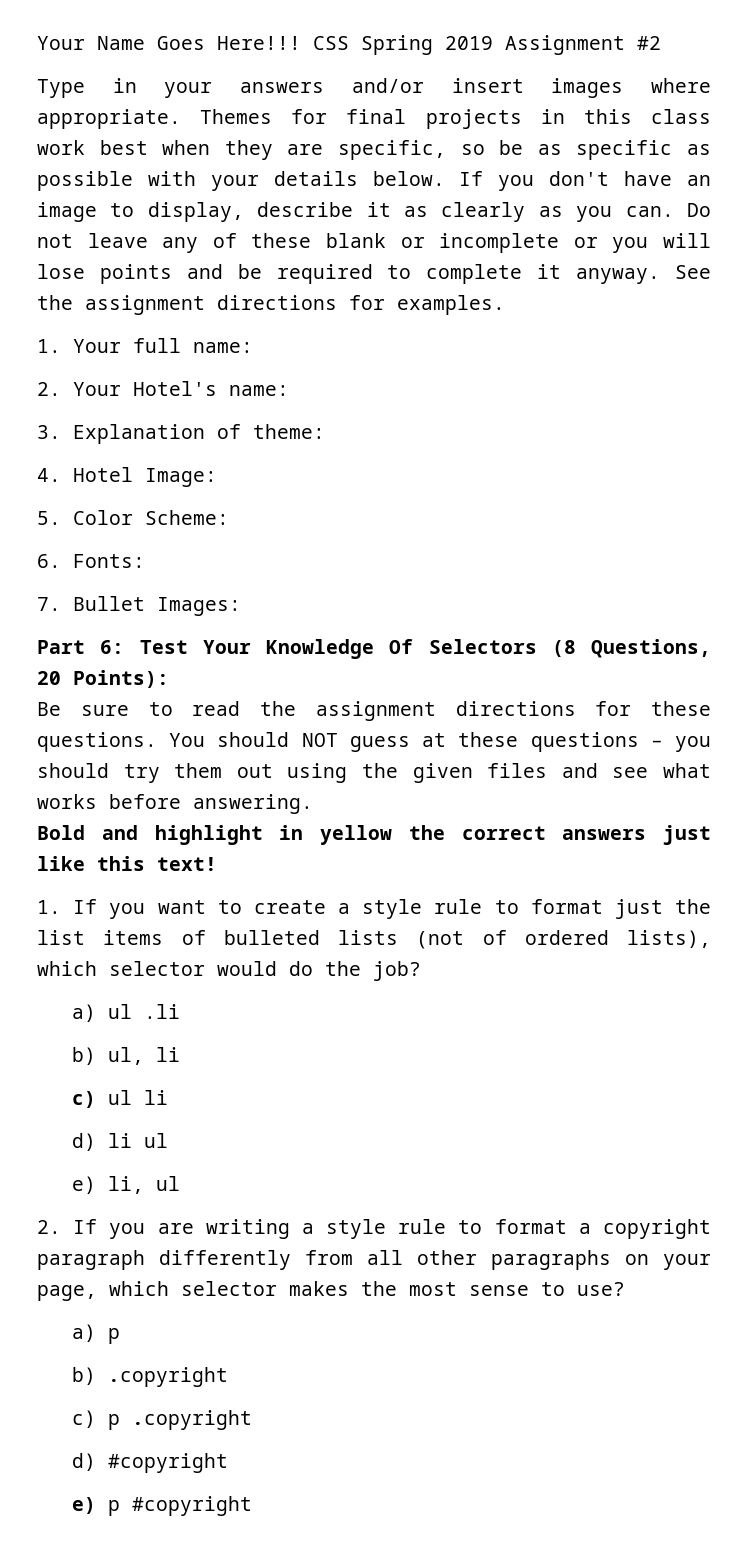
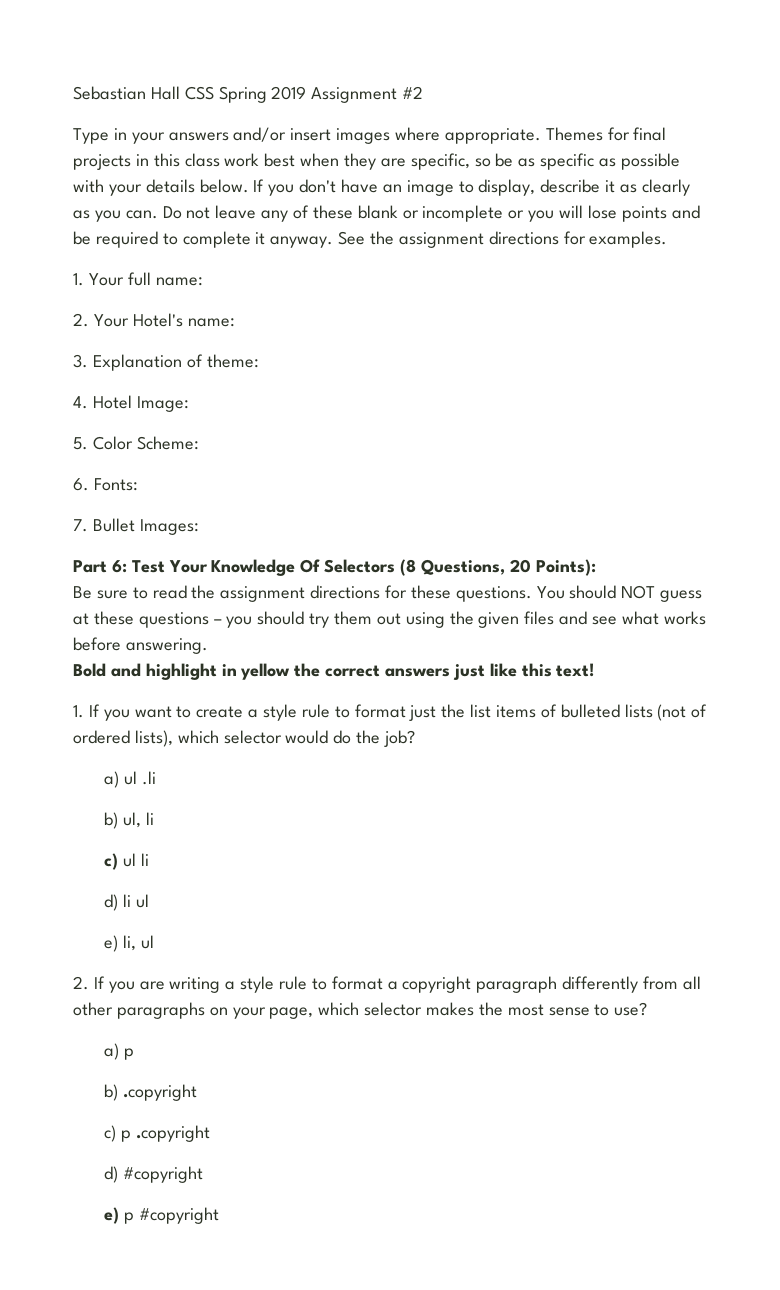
[37,36,301,50] Your Name Goes Here!!! -> [73,86,180,100] Sebastian Hall

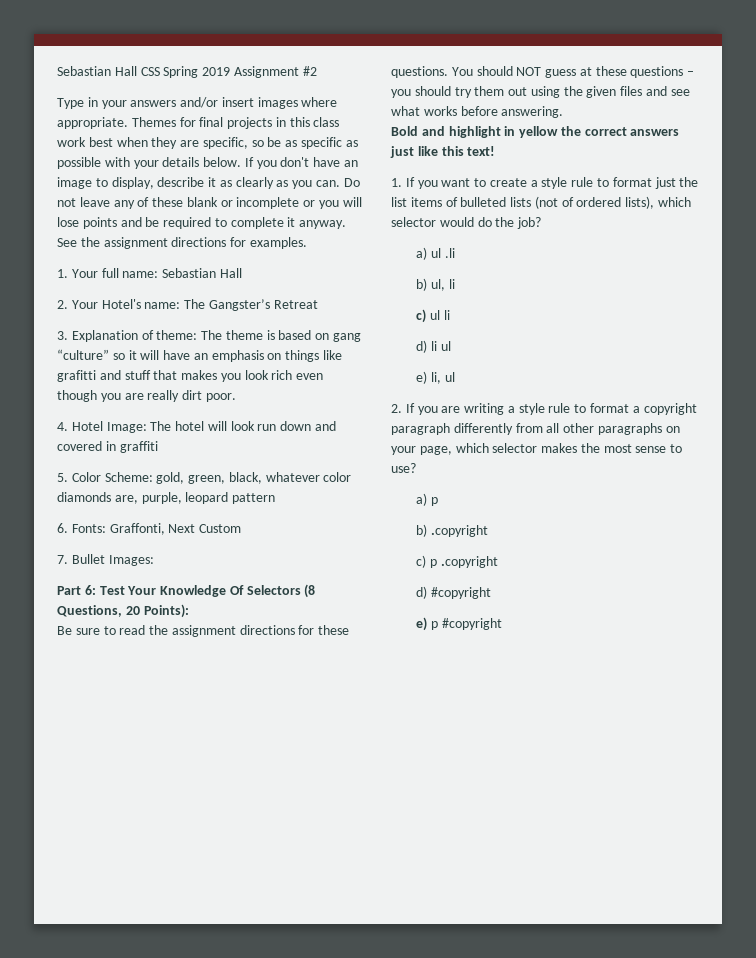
(203, 281) none -> [162,268,242,278] Sebastian Hall
(235, 322) none -> [184,299,318,311] The Gangster’s Retreat
[73,395,189,412] [73,436,199,450] // 4. Hotel Image: // 5. Color Scheme: -> [201,330,362,342] [57,349,343,362] [57,370,324,382] [57,390,236,402] [57,421,337,433] [57,441,158,453] [57,472,352,484] [57,492,276,504] The theme is based on gang “culture” so it will have an emphasis on things like grafitti and stuff that makes you look rich even though you are really dirt poor. // 4. Hotel Image: The hotel will look run down and covered in graffiti // 5. Color Scheme: gold, green, black, whatever color diamonds are, purple, leopard pattern
(138, 484) none -> [109,523,242,535] Graffonti, Next Custom

